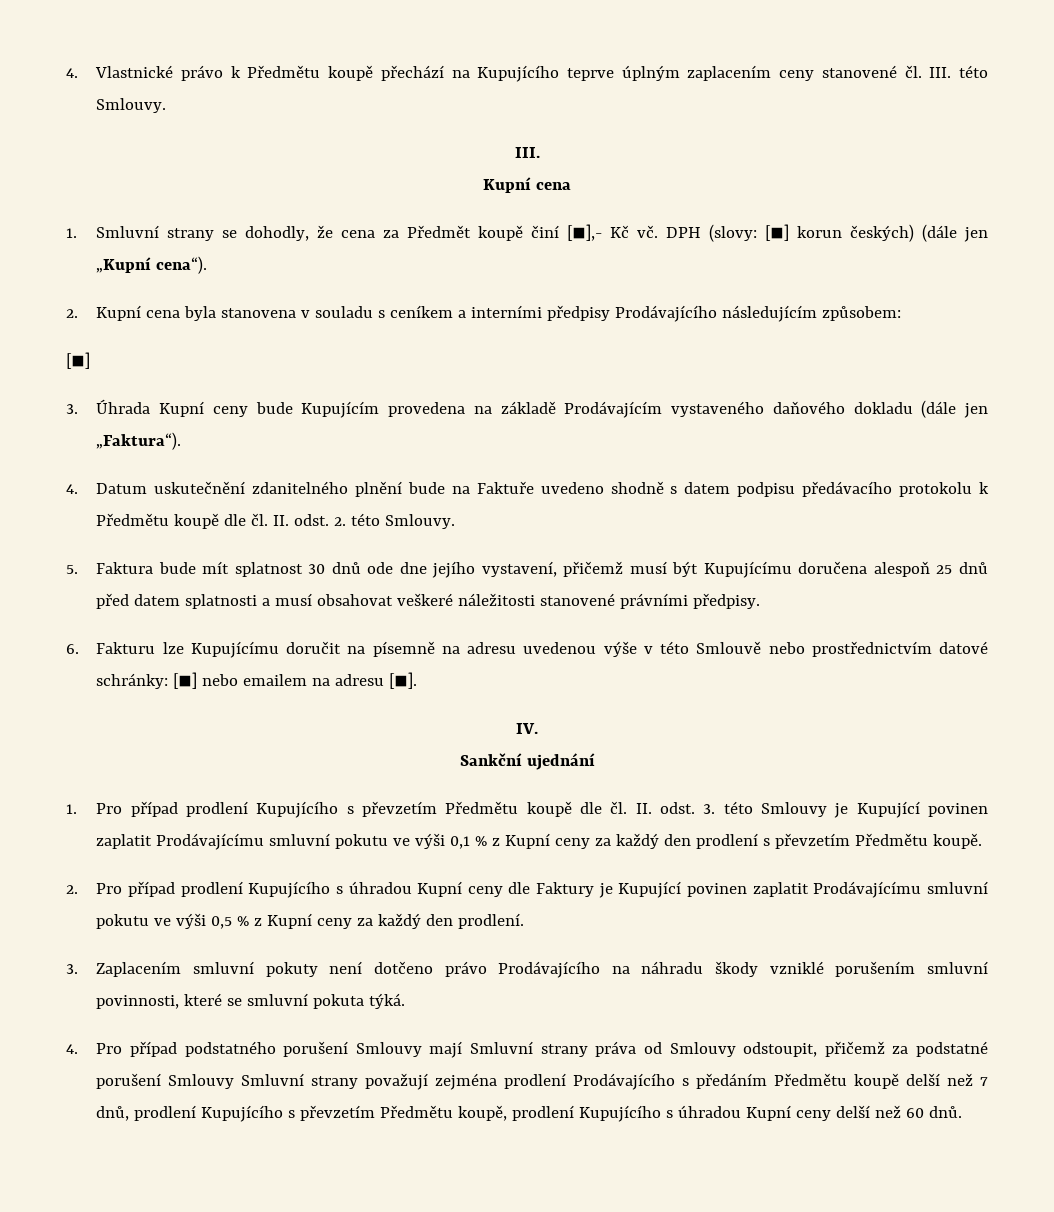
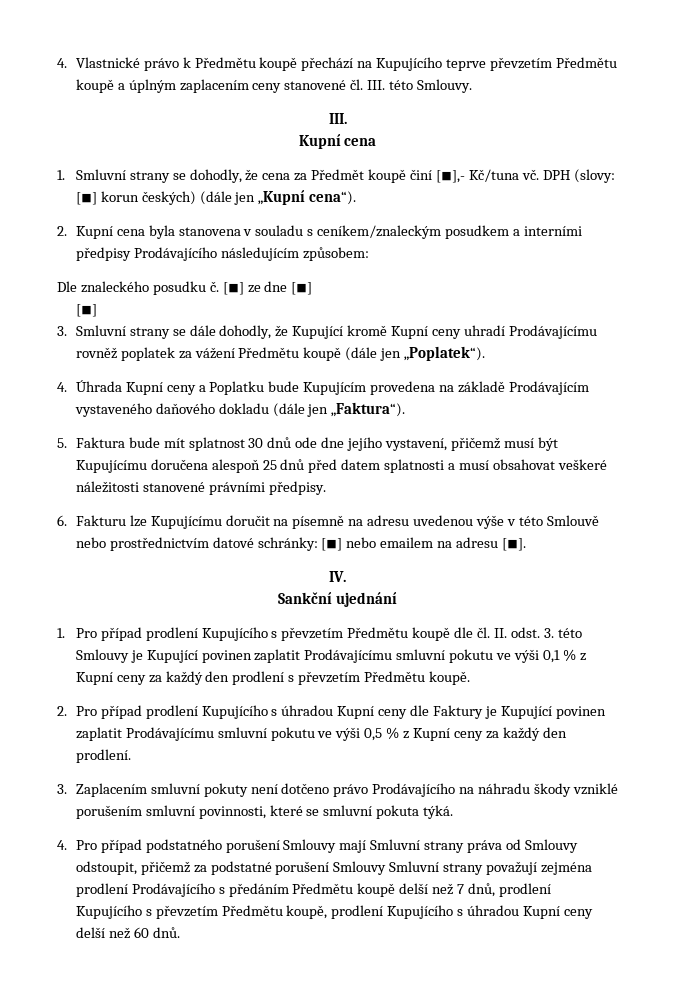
(614, 74) none -> [490,57,617,71] [75,79,125,93] převzetím Předmětu koupě a
[610,225,630,238] Kč -> [468,169,519,182] Kč/tuna
[390,305,454,318] ceníkem -> [317,225,510,239] ceníkem/znaleckým posudkem
[66,352,90,369] [66,404,78,414] [◾] // 3. -> [57,281,313,295] [75,304,97,317] [57,325,597,339] [75,346,486,361] [57,382,67,392] Dle znaleckého posudku č. [◾] ze dne [◾] // [◾] // 3. Smluvní strany se dále dohodly, že Kupující kromě Kupní ceny uhradí Prodávajícímu rovněž poplatek za vážení Předmětu koupě (dále jen „Poplatek“). // 4.
(248, 411) none -> [198,381,265,395] a Poplatku
[66,481,989,497] [96,513,456,529] // 4. Datum uskutečnění zdanitelného plnění bude na Faktuře uvedeno shodně s datem podpisu předávacího protokolu k Předmětu koupě dle čl. II. odst. 2. této Smlouvy. -> (406, 409) none

